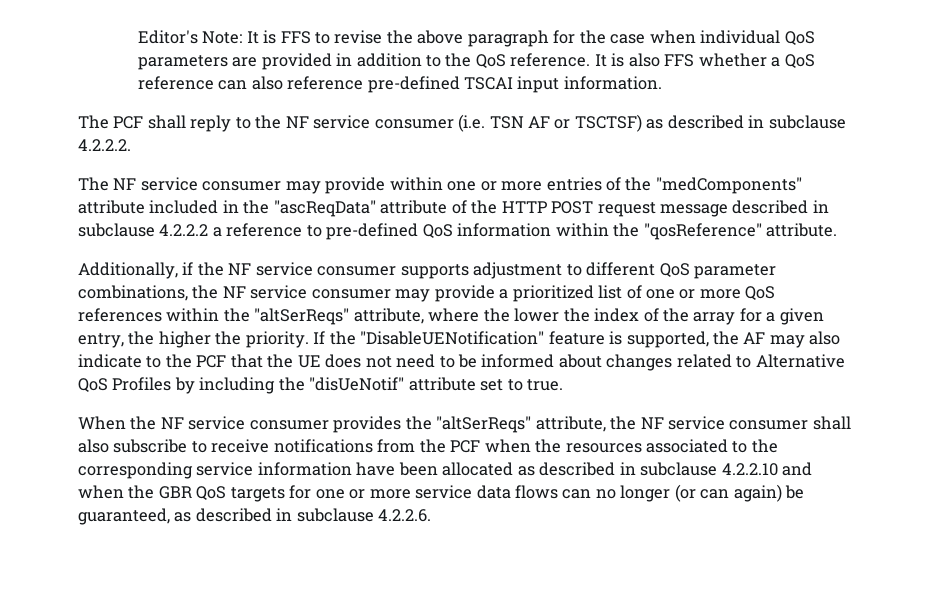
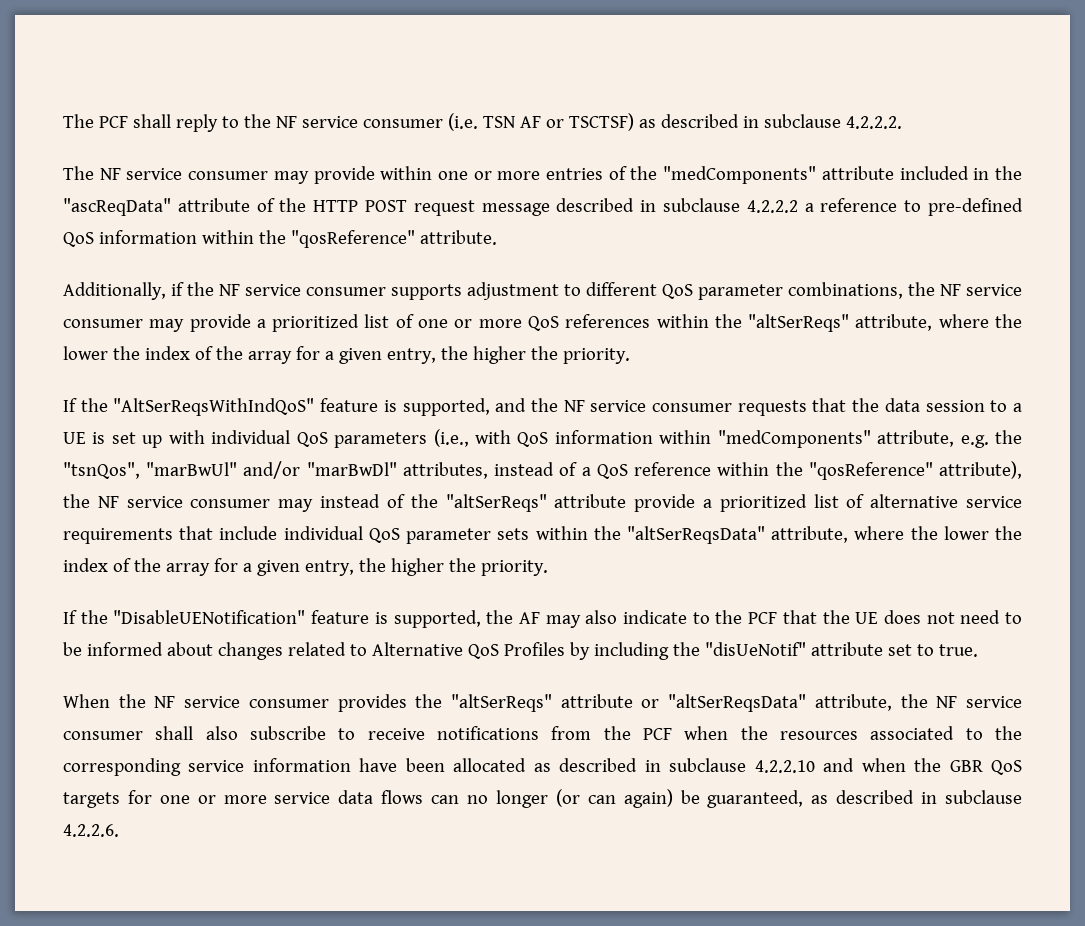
[137,30,815,47] [137,53,815,70] [137,76,662,93] Editor's Note: It is FFS to revise the above paragraph for the case when individual QoS parameters are provided in addition to the QoS reference. It is also FFS whether a QoS reference can also reference pre-defined TSCAI input information. // -> (63, 121) none
(309, 339) none -> [63,398,1023,416] [63,429,1022,448] [63,461,1023,480] [63,494,1022,512] [63,526,1022,544] [63,558,548,576] // If the "AltSerReqsWithIndQoS" feature is supported, and the NF service consumer requests that the data session to a UE is set up with individual QoS parameters (i.e., with QoS information within "medComponents" attribute, e.g. the "tsnQos", "marBwUl" and/or "marBwDl" attributes, instead of a QoS reference within the "qosReference" attribute), the NF service consumer may instead of the "altSerReqs" attribute provide a prioritized list of alternative service requirements that include individual QoS parameter sets within the "altSerReqsData" attribute, where the lower the index of the array for a given entry, the higher the priority. //
(532, 424) none -> [560,694,807,712] attribute or "altSerReqsData"

